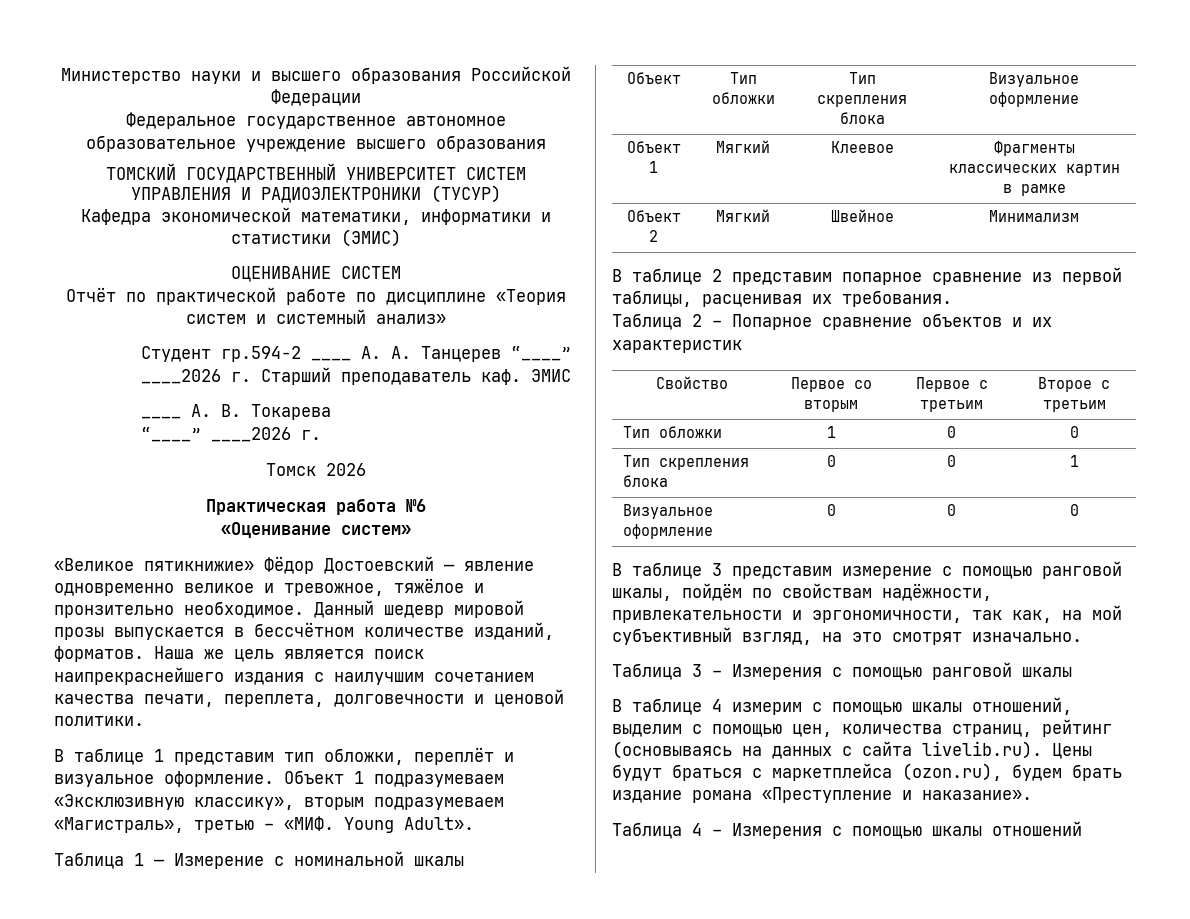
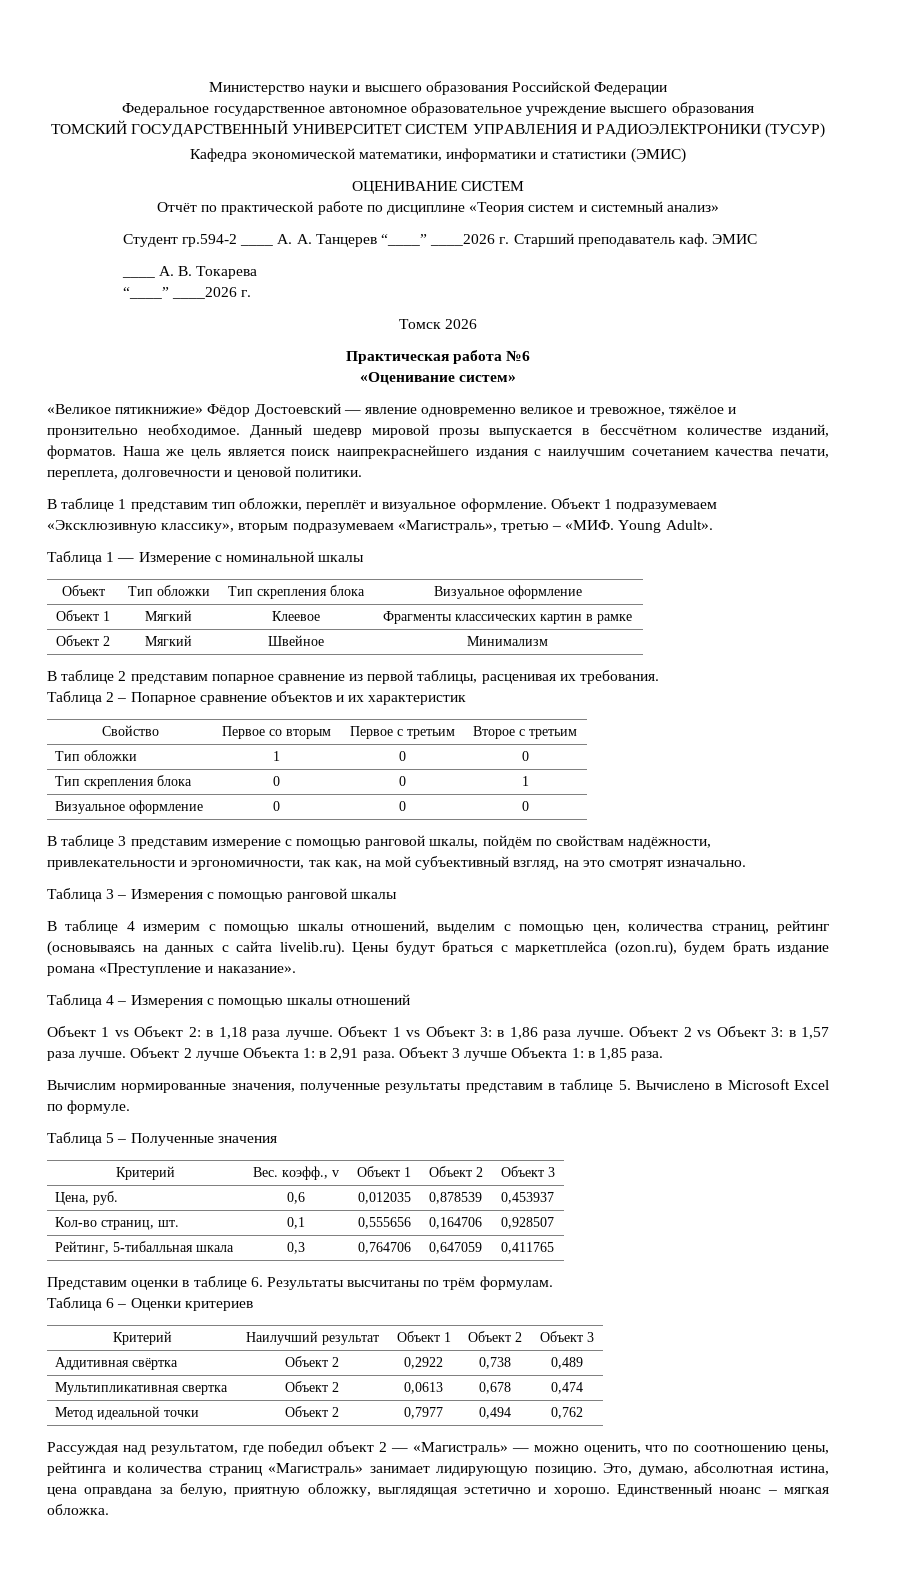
(1082, 828) none -> [47,1026,830,1040] [47,1047,664,1061] [47,1079,830,1093] [47,1100,131,1114] [47,1132,277,1146] [116,1166,175,1180] [253,1166,339,1180] [357,1166,411,1177] [428,1166,483,1177] [500,1166,555,1177] [54,1191,118,1205] [287,1192,305,1204] [357,1192,411,1204] [429,1192,482,1204] [501,1192,554,1204] [54,1217,179,1230] [287,1217,305,1229] [357,1217,411,1229] [429,1217,482,1229] [501,1217,554,1229] [54,1241,234,1254] [287,1242,305,1254] [357,1242,411,1254] [429,1242,482,1254] [501,1242,554,1254] [47,1276,553,1290] [47,1297,253,1311] [112,1331,172,1345] [245,1331,379,1345] [396,1331,451,1342] [468,1331,522,1342] [539,1331,594,1342] [54,1357,178,1370] [285,1356,339,1367] [404,1357,443,1369] [479,1357,511,1369] [550,1357,583,1369] [54,1382,228,1395] [285,1381,339,1392] [404,1382,443,1394] [479,1382,511,1394] [550,1382,583,1394] [54,1406,199,1420] [285,1406,339,1417] [404,1407,443,1419] [479,1407,511,1419] [550,1407,583,1419] [47,1441,830,1455] [47,1462,829,1476] [47,1483,829,1497] [47,1504,109,1515] // Объект 1 vs Объект 2: в 1,18 раза лучше. Объект 1 vs Объект 3: в 1,86 раза лучше. Объект 2 vs Объект 3: в 1,57 раза лучше. Объект 2 лучше Объекта 1: в 2,91 раза. Объект 3 лучше Объекта 1: в 1,85 раза. // Вычислим нормированные значения, полученные результаты представим в таблице 5. Вычислено в Microsoft Excel по формуле. // Таблица 5 – Полученные значения // Критерий | Вес. коэфф., v | Объект 1 | Объект 2 | Объект 3 // Цена, руб. | 0,6 | 0,012035 | 0,878539 | 0,453937 // Кол-во страниц, шт. | 0,1 | 0,555656 | 0,164706 | 0,928507 // Рейтинг, 5-тибалльная шкала | 0,3 | 0,764706 | 0,647059 | 0,411765 // Представим оценки в таблице 6. Результаты высчитаны по трём формулам. // Таблица 6 – Оценки критериев // Критерий | Наилучший результат | Объект 1 | Объект 2 | Объект 3 // Аддитивная свёртка | Объект 2 | 0,2922 | 0,738 | 0,489 // Мультипликативная свертка | Объект 2 | 0,0613 | 0,678 | 0,474 // Метод идеальной точки | Объект 2 | 0,7977 | 0,494 | 0,762 // Рассуждая над результатом, где победил объект 2 — «Магистраль» — можно оценить, что по соотношению цены, рейтинга и количества страниц «Магистраль» занимает лидирующую позицию. Это, думаю, абсолютная истина, цена оправдана за белую, приятную обложку, выглядящая эстетично и хорошо. Единственный нюанс – мягкая обложка.

